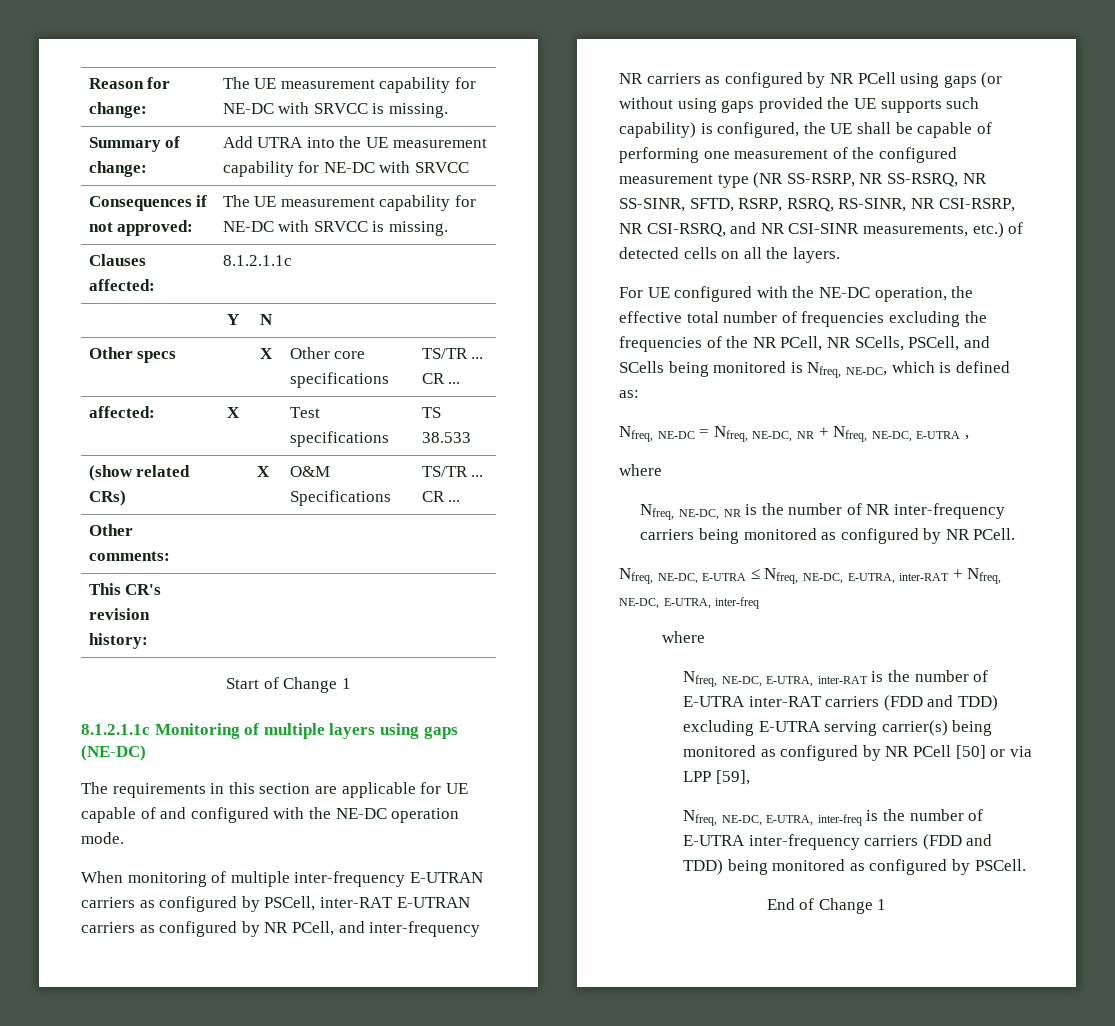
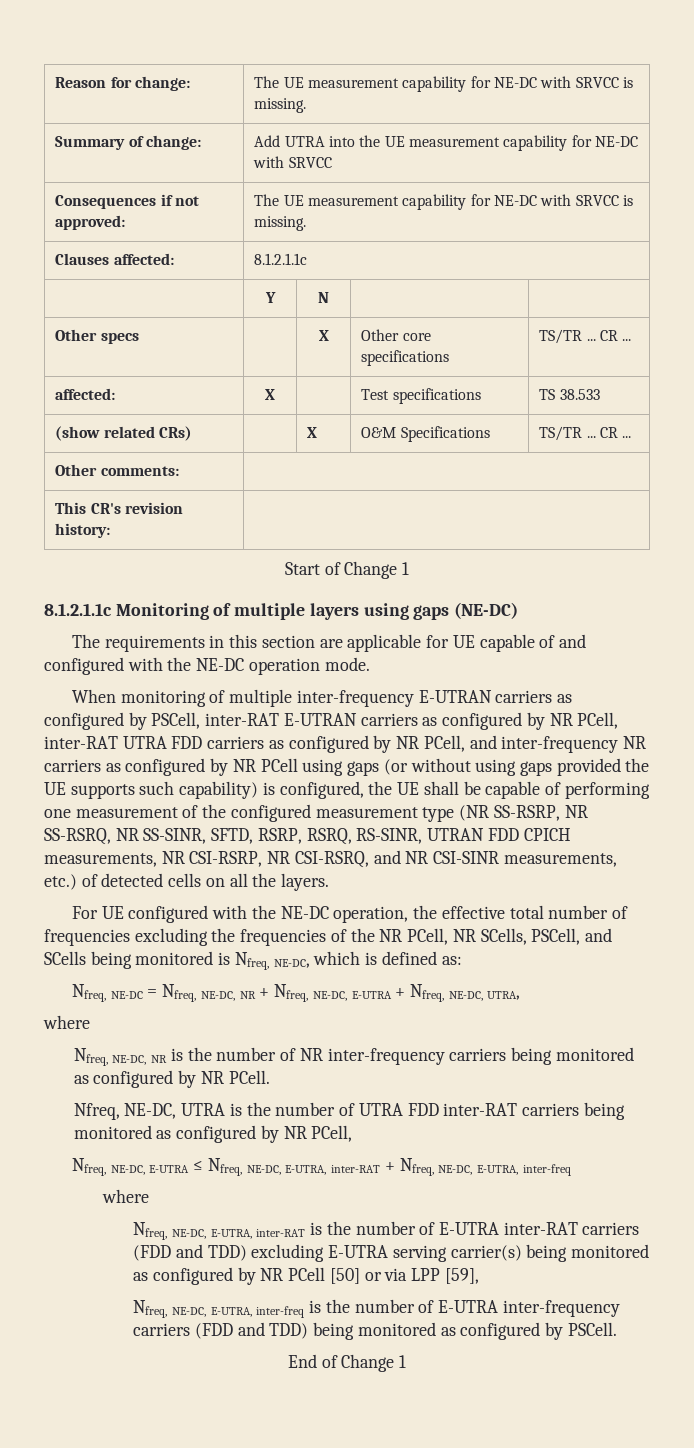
(334, 928) none -> [44,735,465,753] inter-RAT UTRA FDD carriers as configured by NR PCell,
(907, 205) none -> [427,828,571,841] [44,853,157,867] UTRAN FDD CPICH measurements,
[964,435,969,440] , -> [395,984,521,1002] + Nfreq, NE-DC, UTRA,
(1016, 534) none -> [73,1102,625,1120] [73,1125,353,1143] // Nfreq, NE-DC, UTRA is the number of UTRA FDD inter-RAT carriers being monitored as configured by NR PCell,

